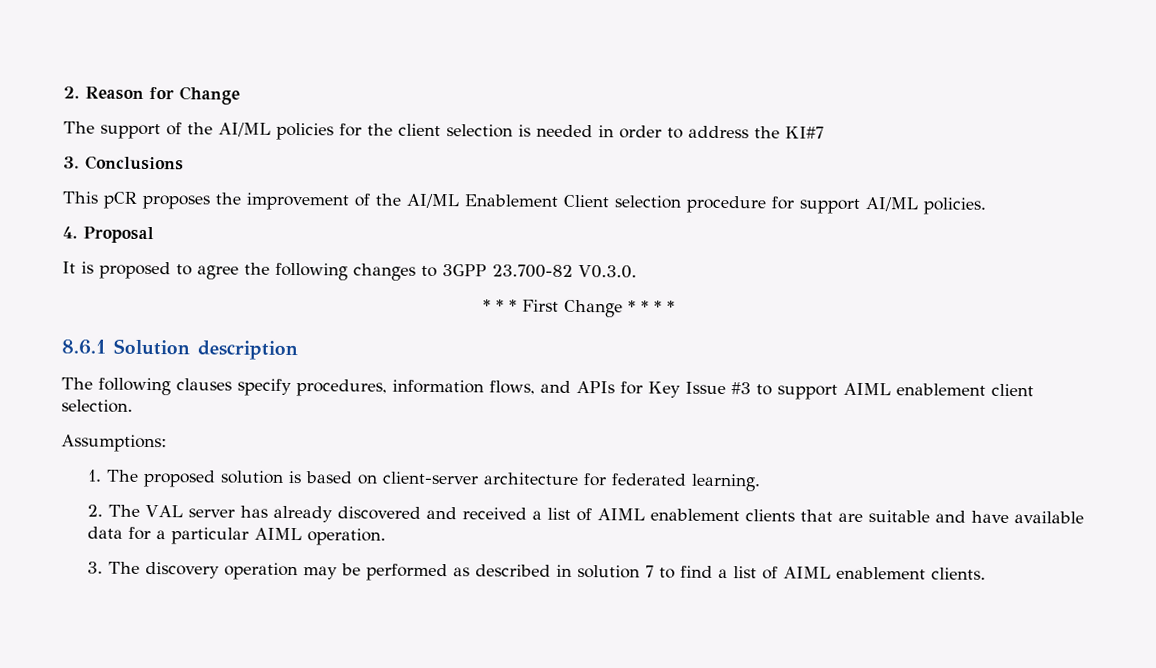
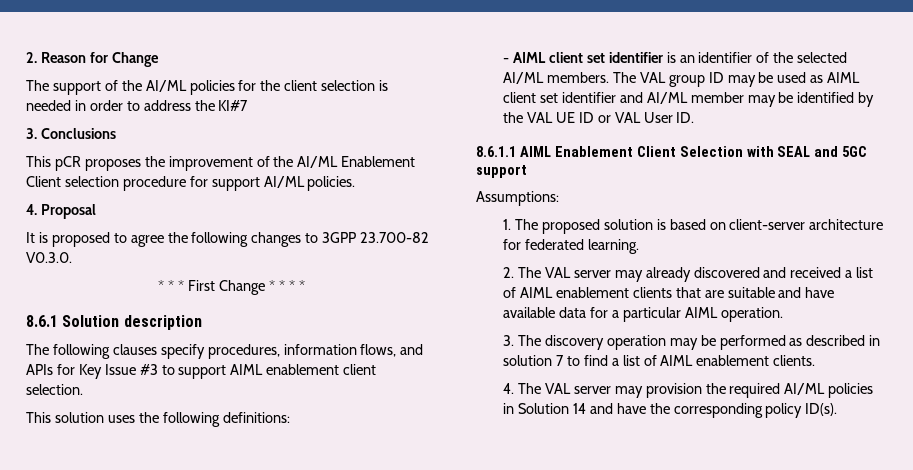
(133, 406) none -> [26,412,290,427] [503,52,848,63] [503,72,861,87] [503,92,875,107] [503,112,695,123] [476,146,868,157] [476,165,527,178] // This solution uses the following definitions: // - AIML client set identifier is an identifier of the selected AI/ML members. The VAL group ID may be used as AIML client set identifier and AI/ML member may be identified by the VAL UE ID or VAL User ID. // 8.6.1.1 AIML Enablement Client Selection with SEAL and 5GC support
[239,505,268,518] has -> [614,270,643,282] may
(986, 573) none -> [503,383,874,398] [503,403,838,418] // 4. The VAL server may provision the required AI/ML policies in Solution 14 and have the corresponding policy ID(s).

